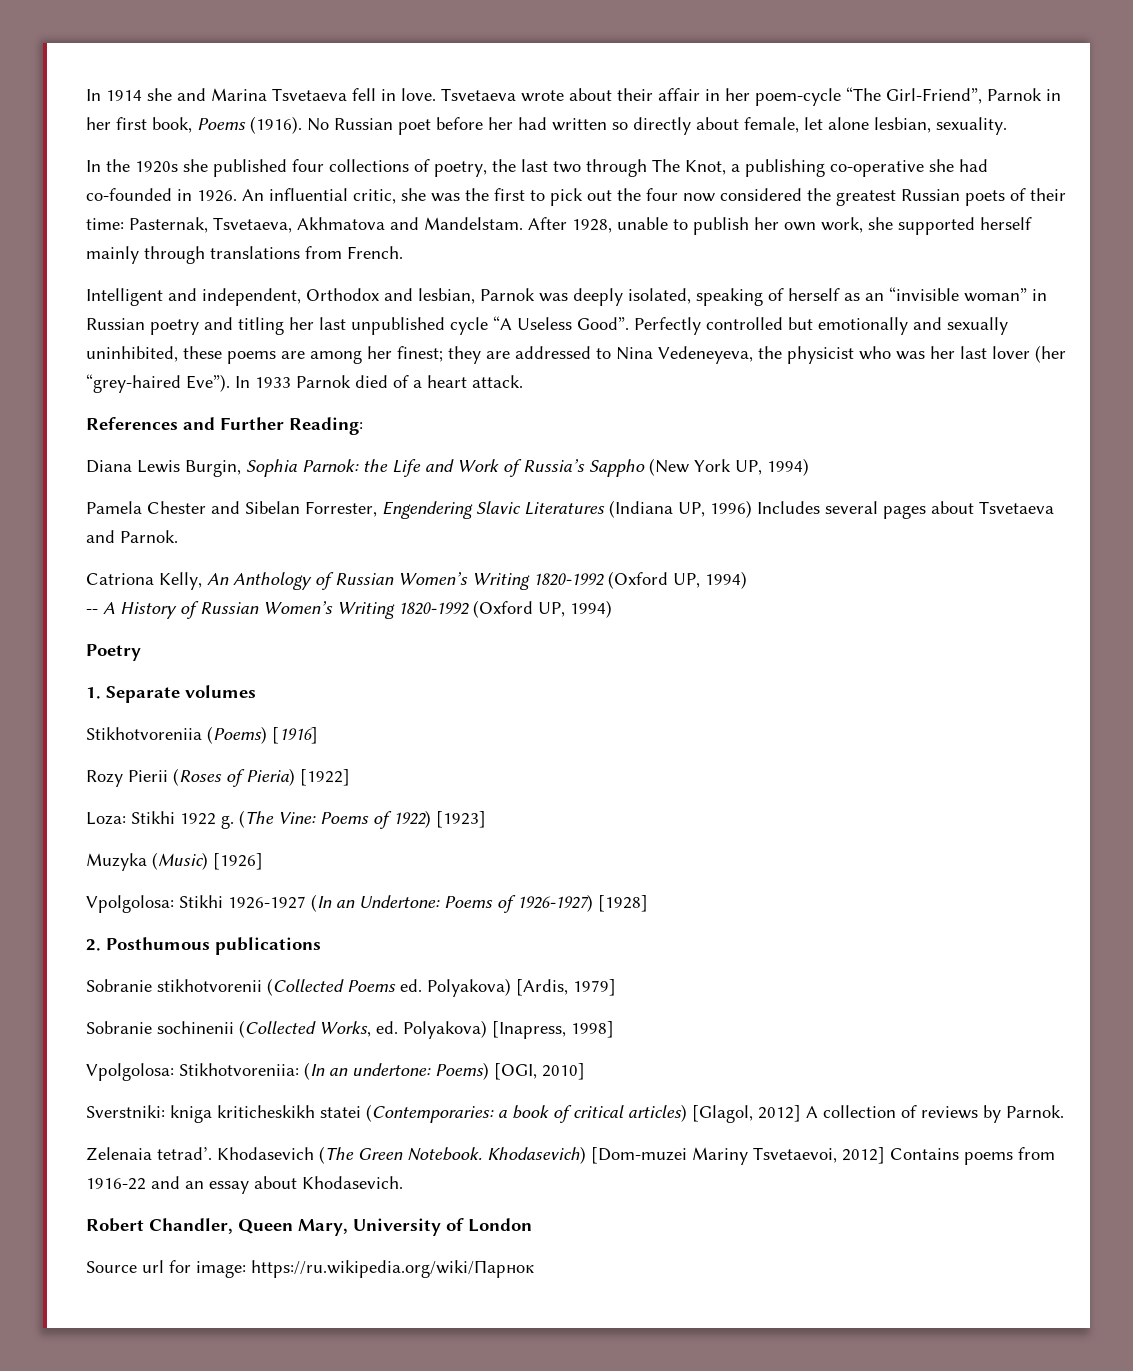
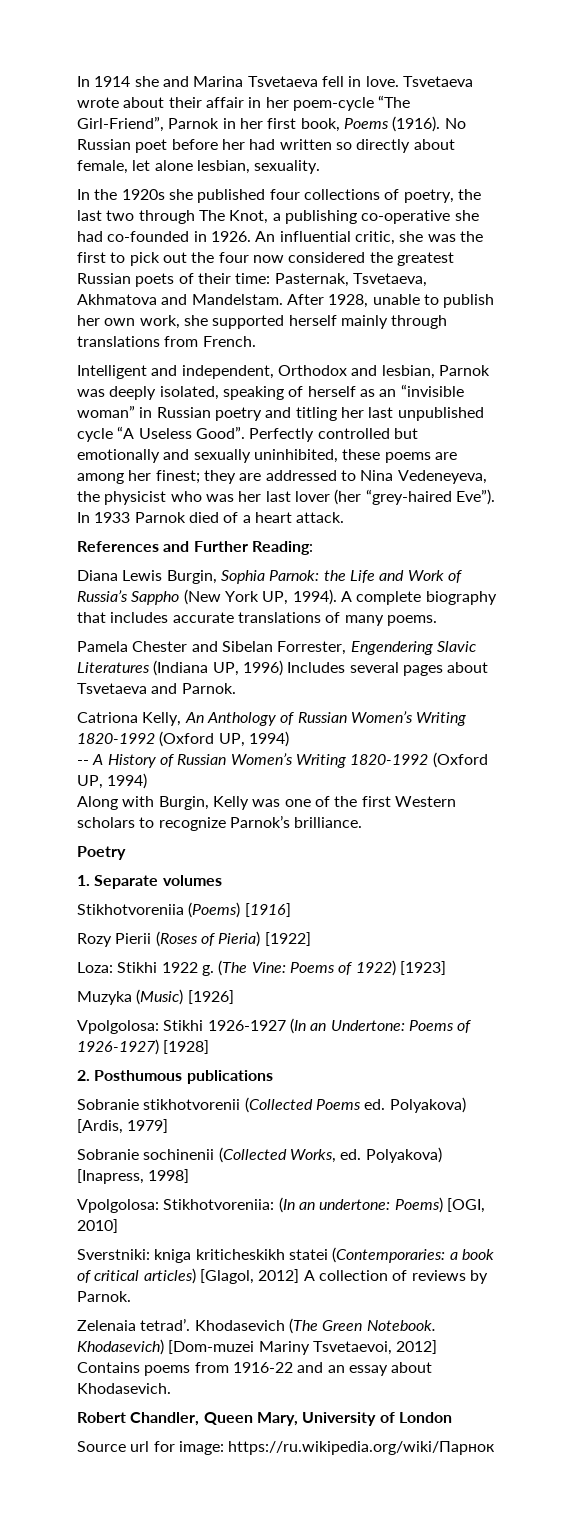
[767,458,809,476] 1994) -> [292,589,497,605] [77,612,437,626] 1994). A complete biography that includes accurate translations of many poems.
(612, 609) none -> [77,796,456,810] [77,815,363,831] // Along with Burgin, Kelly was one of the first Western scholars to recognize Parnok’s brilliance.

